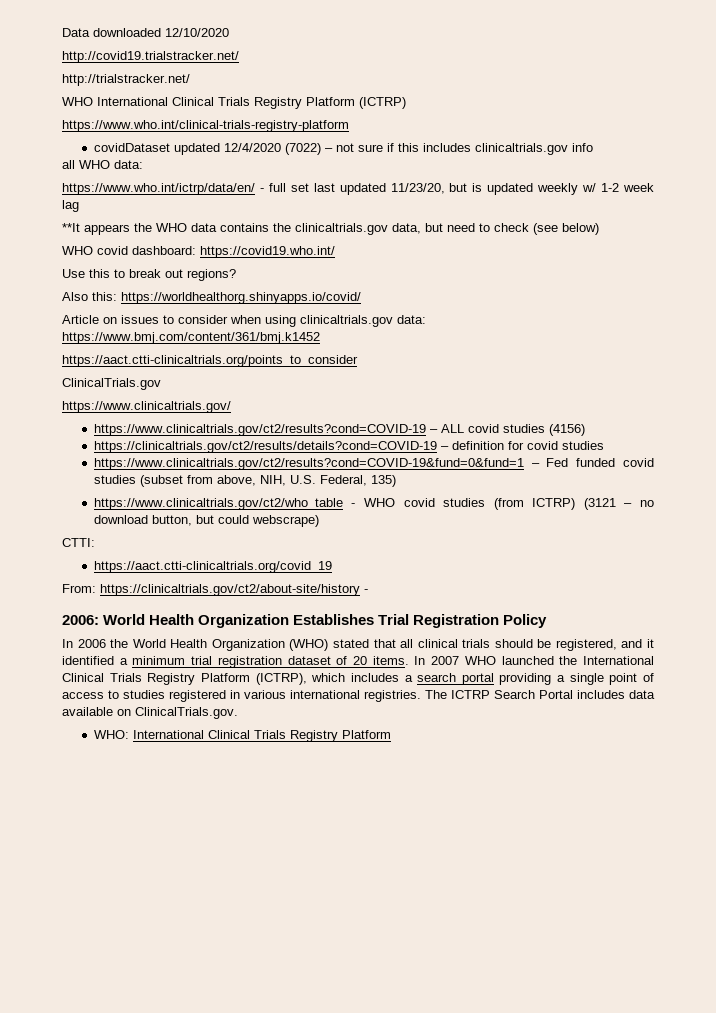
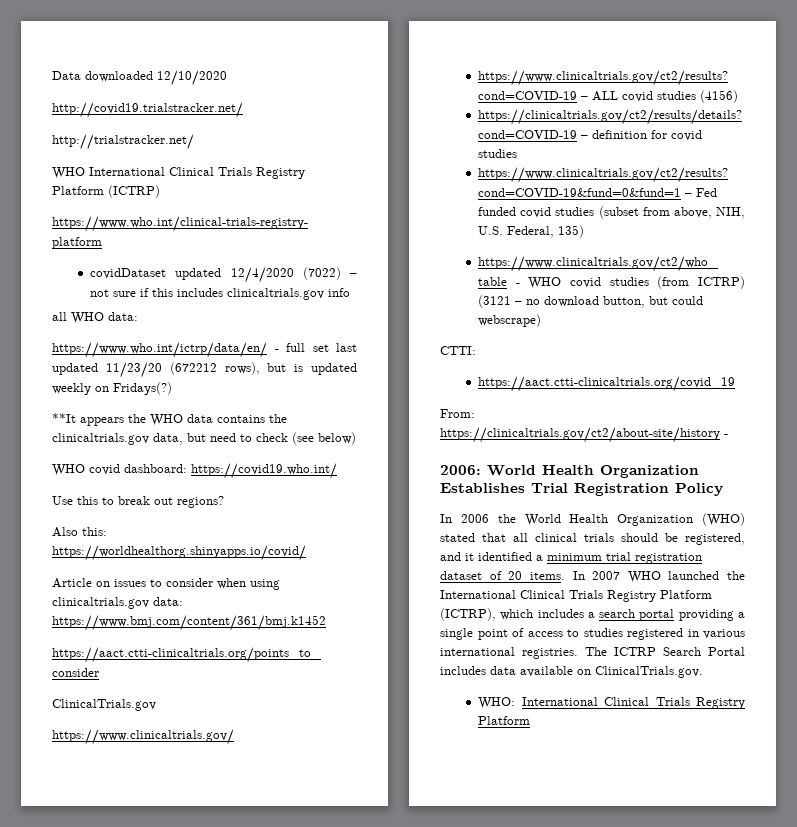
[390,183,445,194] 11/23/20, -> [105,362,260,378] 11/23/20 (672212 rows),
[582,183,654,192] [62,200,79,212] w/ 1-2 week lag -> [95,382,172,395] on Fridays(?)

